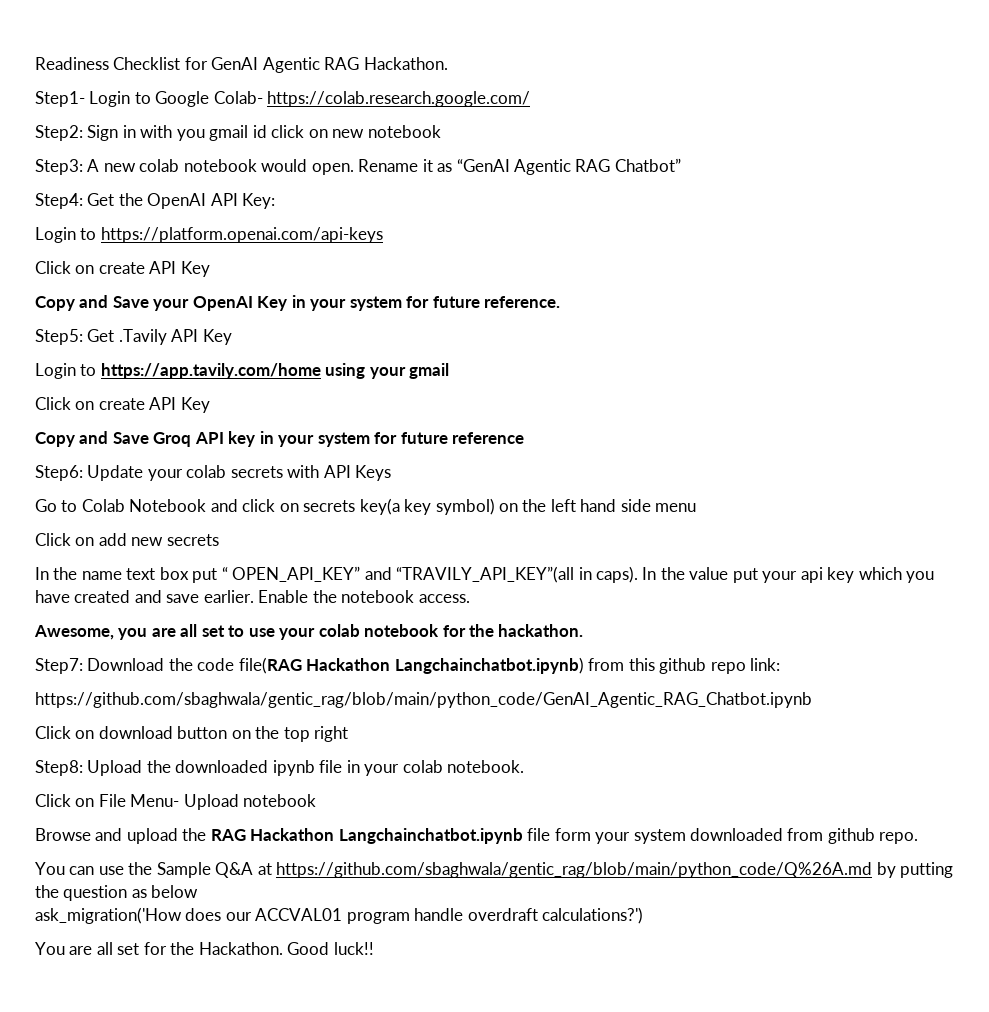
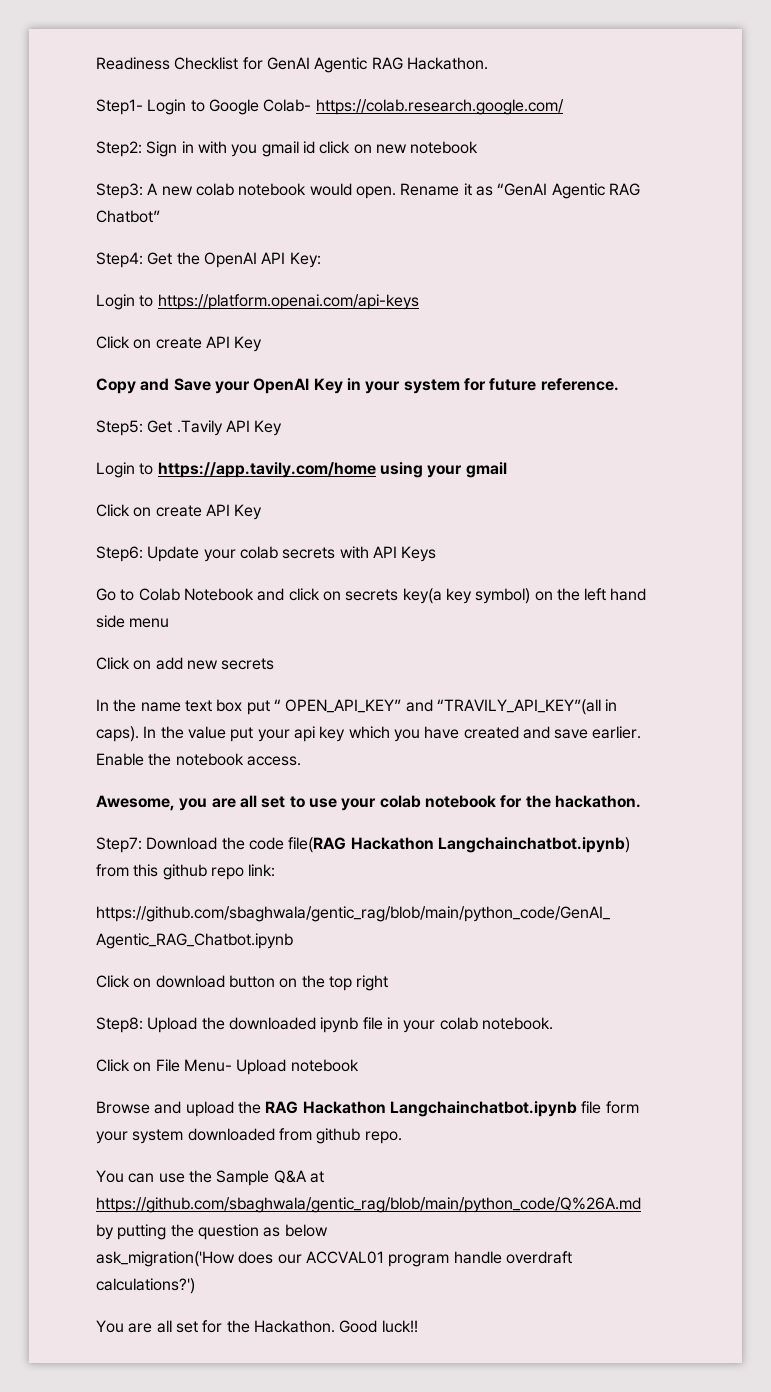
[35,431,525,447] // Copy and Save Groq API key in your system for future reference -> (263, 512) none

